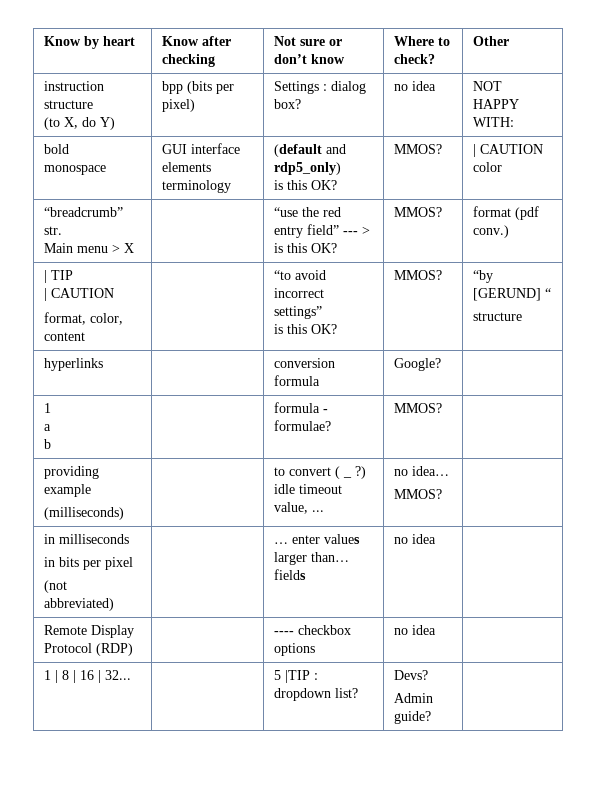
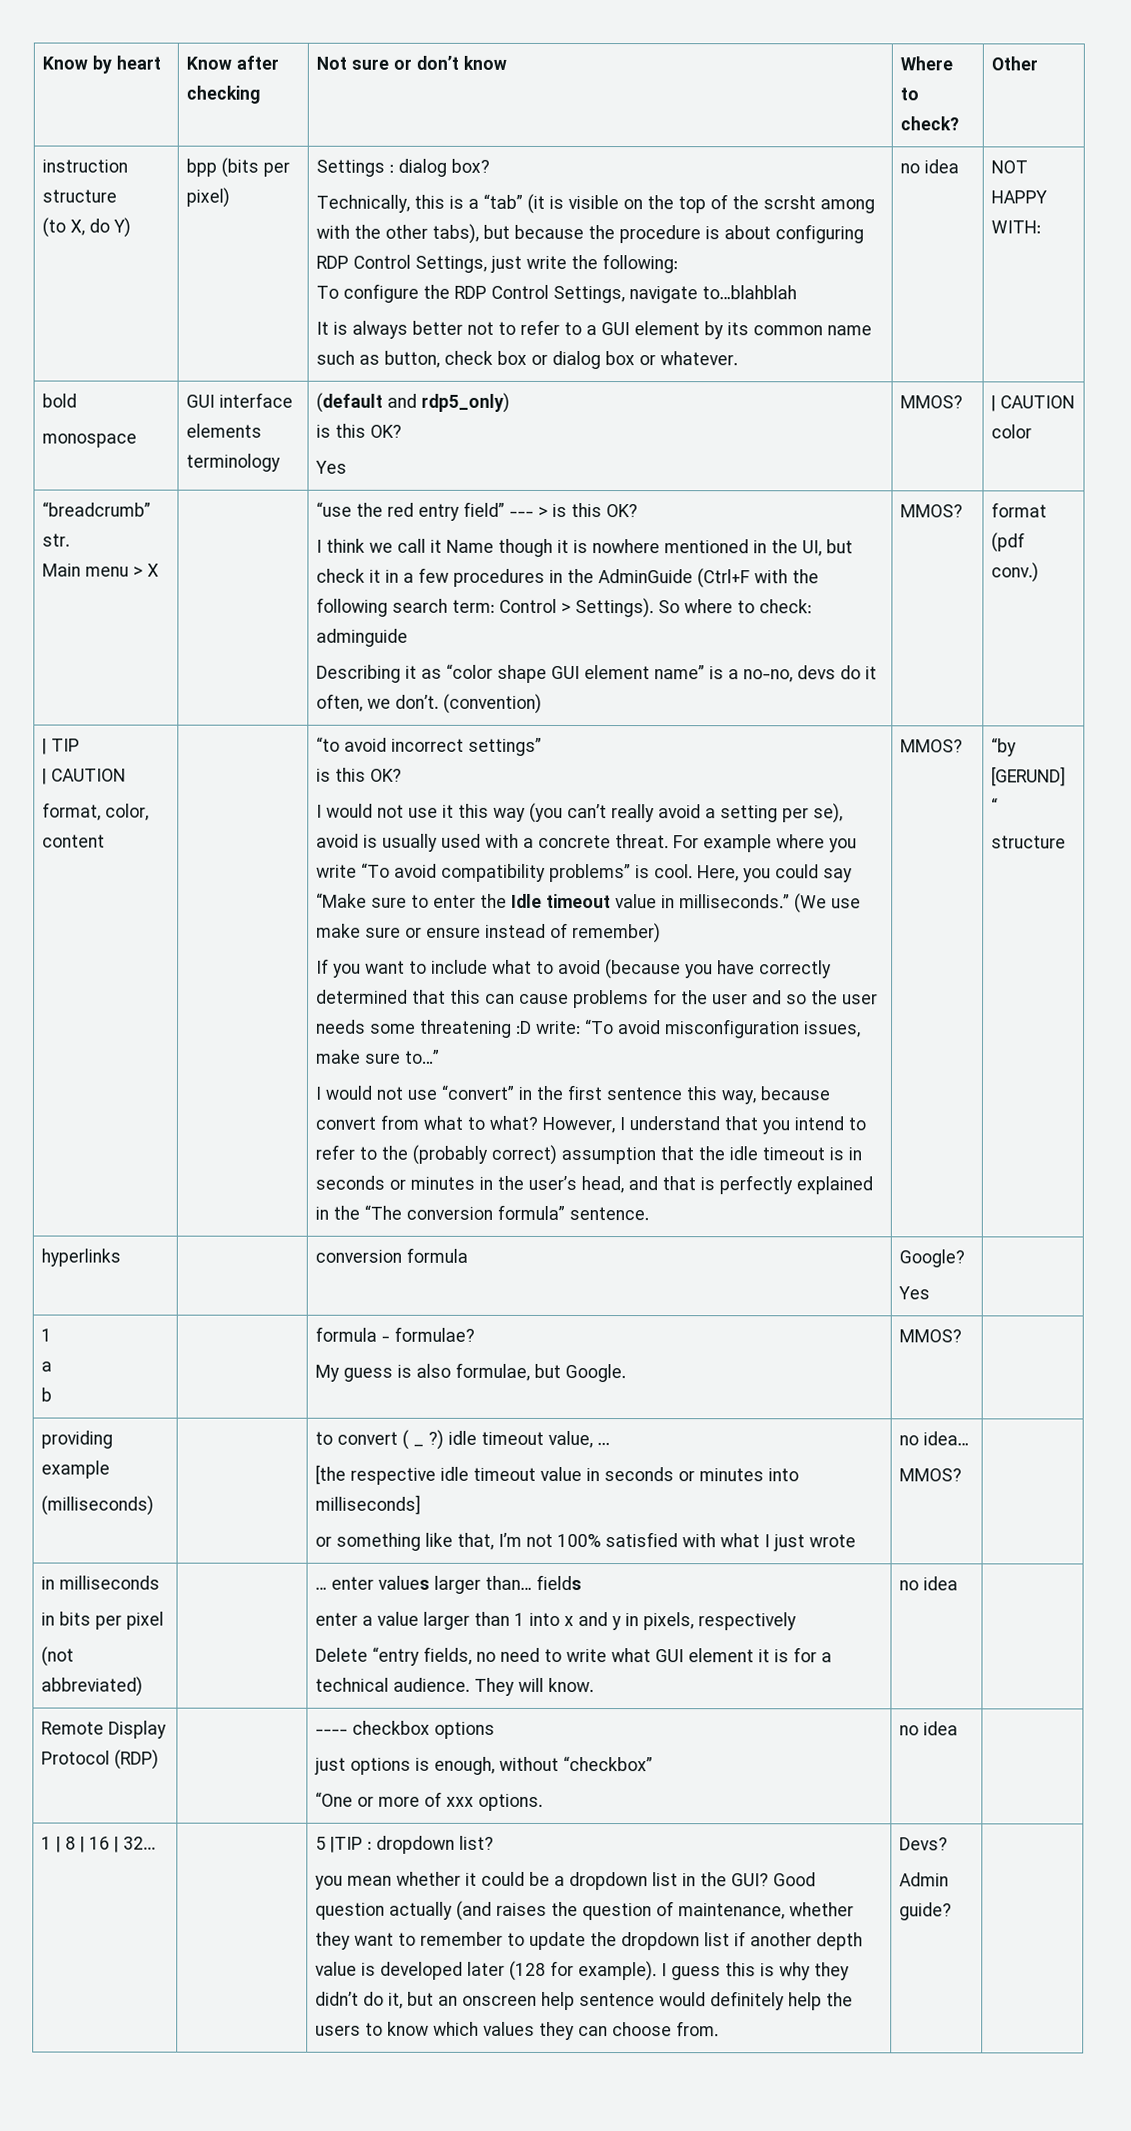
(302, 104) none -> [315,193,875,214] [315,223,864,244] [315,254,678,274] [315,283,797,304] [315,319,872,340] [315,350,738,370] // Technically, this is a “tab” (it is visible on the top of the scrsht among with the other tabs), but because the procedure is about configuring RDP Control Settings, just write the following: // To configure the RDP Control Settings, navigate to…blahblah // It is always better not to refer to a GUI element by its common name such as button, check box or dialog box or whatever.
(338, 185) none -> [314,460,347,474] // Yes
(338, 248) none -> [315,538,853,557] [315,567,819,589] [315,597,812,619] [315,628,408,647] [315,663,877,683] [315,693,542,714] // I think we call it Name though it is nowhere mentioned in the UI, but check it in a few procedures in the AdminGuide (Ctrl+F with the following search term: Control > Settings). So where to check: adminguide // Describing it as “color shape GUI element name” is a no-no, devs do it often, we don’t. (convention)
(338, 329) none -> [315,802,843,824] [315,833,857,853] [315,862,853,883] [315,892,861,914] [315,922,661,944] [315,958,832,980] [315,989,878,1009] [315,1019,861,1039] [315,1049,440,1064] [314,1084,830,1105] [314,1114,866,1135] [314,1144,862,1165] [314,1175,873,1195] [314,1204,649,1221] // I would not use it this way (you can’t really avoid a setting per se), avoid is usually used with a concrete threat. For example where you write “To avoid compatibility problems” is cool. Here, you could say “Make sure to enter the Idle timeout value in milliseconds.” (We use make sure or ensure instead of remember) // If you want to include what to avoid (because you have correctly determined that this can cause problems for the user and so the user needs some threatening :D write: “To avoid misconfiguration issues, make sure to…” // I would not use “convert” in the first sentence this way, because convert from what to what? However, I understand that you intend to refer to the (probably correct) assumption that the idle timeout is in seconds or minutes in the user’s head, and that is perfectly explained in the “The conversion formula” sentence.
(442, 364) none -> [897,1286,930,1300] // Yes
(332, 425) none -> [314,1362,626,1383] // My guess is also formulae, but Google.
(325, 511) none -> [314,1464,799,1485] [314,1494,421,1515] [314,1532,856,1552] // [the respective idle timeout value in seconds or minutes into milliseconds] // or something like that, I’m not 100% satisfied with what I just wrote
(307, 574) none -> [314,1611,797,1631] [314,1646,832,1666] [314,1677,594,1696] // enter a value larger than 1 into x and y in pixels, respectively // Delete “entry fields, no need to write what GUI element it is for a technical audience. They will know.
(316, 649) none -> [313,1755,653,1775] [314,1791,543,1811] // just options is enough, without “checkbox” // “One or more of xxx options.
(359, 693) none -> [314,1871,816,1891] [314,1900,854,1921] [314,1931,863,1951] [314,1960,850,1982] [314,1991,853,2011] [314,2021,719,2041] // you mean whether it could be a dropdown list in the GUI? Good question actually (and raises the question of maintenance, whether they want to remember to update the dropdown list if another depth value is developed later (128 for example). I guess this is why they didn’t do it, but an onscreen help sentence would definitely help the users to know which values they can choose from.

